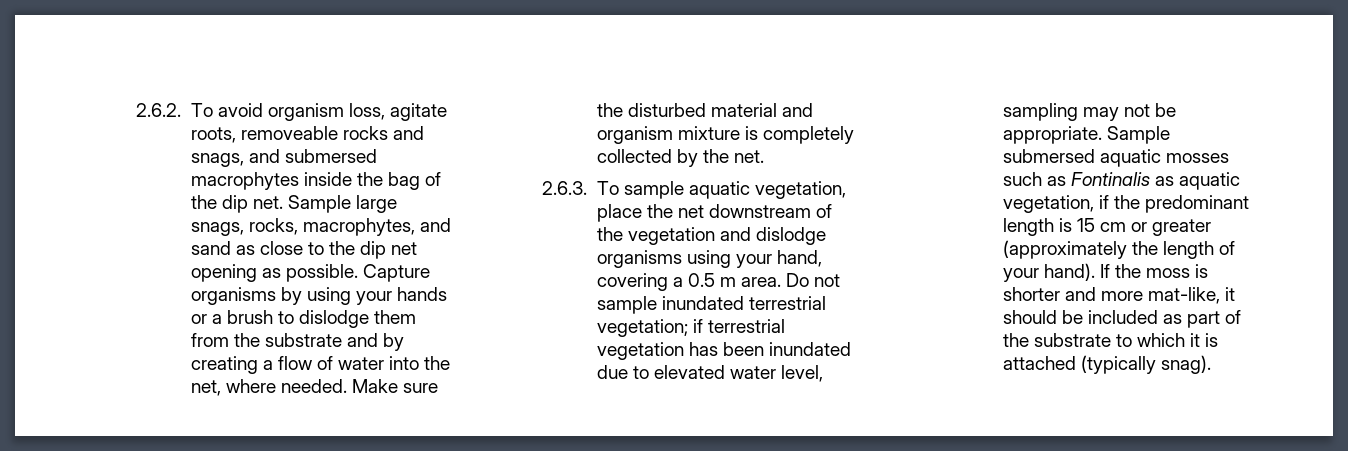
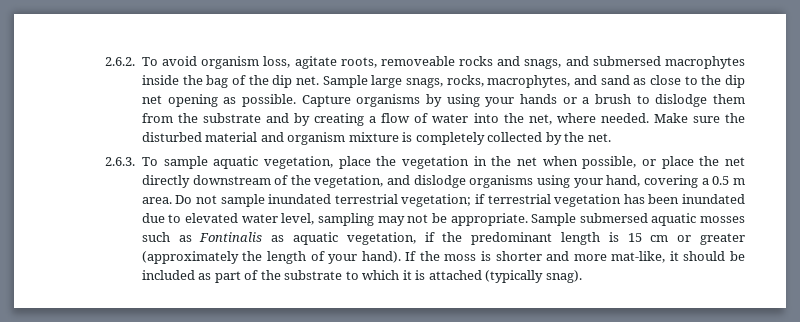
[677,205,704,218] net -> [401,156,745,169] [141,175,190,188] vegetation in the net when possible, or place the net directly
[627,227,715,245] vegetation -> [314,175,384,188] vegetation,

